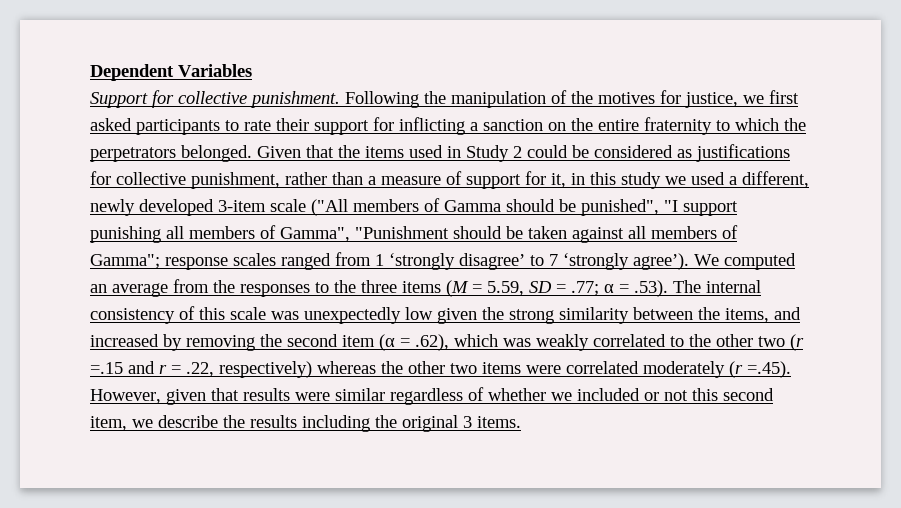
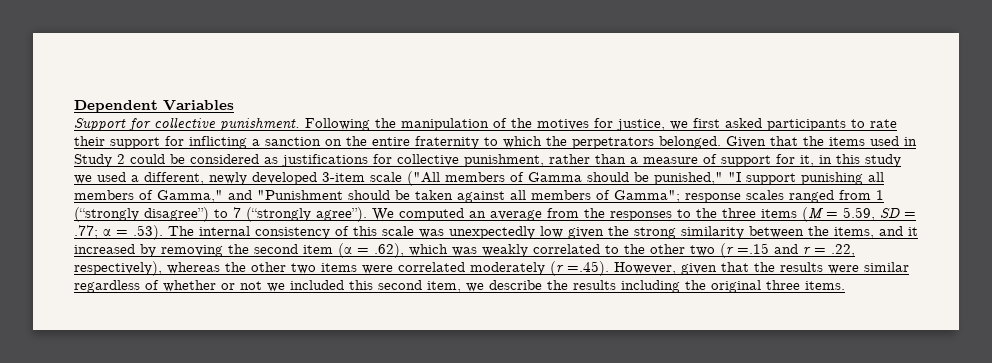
[581,199,659,216] punished", -> [654,172,723,185] punished,"
[280,227,350,242] Gamma", -> [157,190,252,203] Gamma," and
[389,253,689,270] ‘strongly disagree’ to 7 ‘strongly agree’). -> [74,207,367,222] (“strongly disagree”) to 7 (“strongly agree”).
(801, 313) none -> [908,227,918,236] it
[219,361,312,378] respectively) -> [74,261,162,276] respectively),
(239, 394) none -> [754,262,775,272] the
[551,388,688,401] we included or not -> [221,280,344,292] or not we included
[463,416,472,428] 3 -> [766,280,800,290] three

